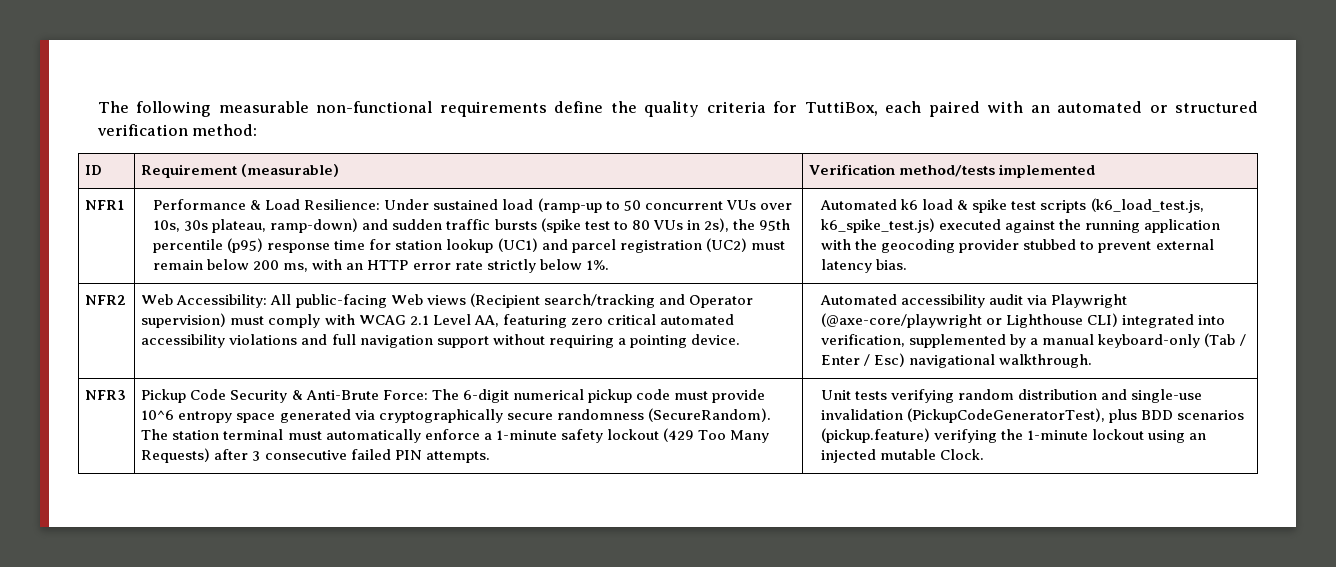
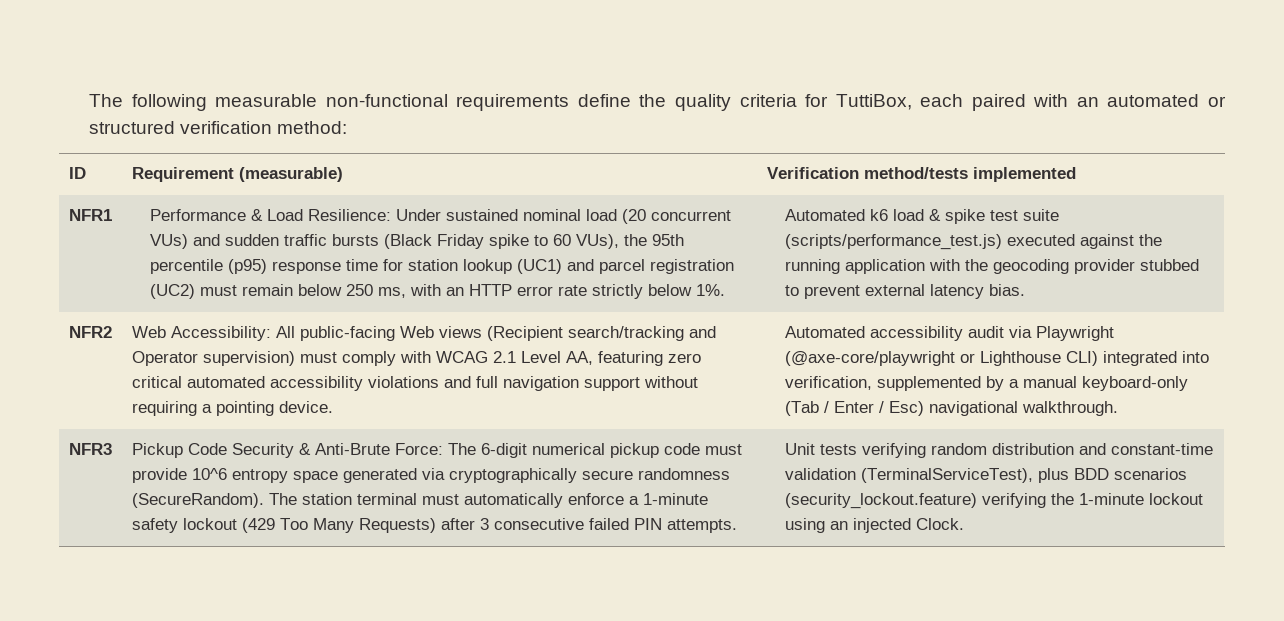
[502,198,792,213] [153,218,729,233] load (ramp-up to 50 concurrent VUs over 10s, 30s plateau, ramp-down) and sudden traffic bursts (spike test to 80 VUs in 2s), -> [522,209,731,224] [149,234,619,249] nominal load (20 concurrent VUs) and sudden traffic bursts (Black Friday spike to 60 VUs),
[253,260,280,270] 200 -> [345,284,373,296] 250
[1040,198,1204,213] [821,218,936,233] scripts (k6_load_test.js, k6_spike_test.js) -> [1022,209,1059,221] [784,234,1002,250] suite (scripts/performance_test.js)
[1131,389,1203,403] [821,408,1106,423] single-use invalidation (PickupCodeGeneratorTest), -> [1110,443,1213,455] [784,468,1033,483] constant-time validation (TerminalServiceTest),
[821,428,931,443] (pickup.feature) -> [784,493,977,509] (security_lockout.feature)
[880,449,937,460] mutable -> (911, 525) none

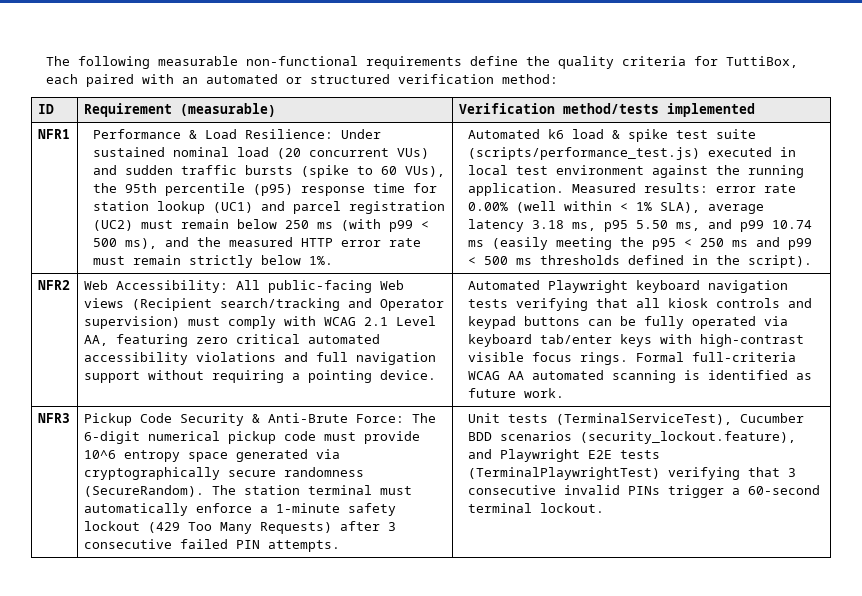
[383,234,529,249] (Black Friday spike -> [300,165,349,178] (spike
[377,284,464,298] ms, with an -> [316,219,429,232] [92,237,293,249] ms (with p99 < 500 ms), and the measured
(587, 290) none -> [92,255,181,265] must remain
[1079,234,1162,249] [784,259,1199,274] [784,284,1025,299] against the running application with the geocoding provider stubbed to prevent external latency bias. -> [779,147,796,157] [467,165,804,178] [467,183,796,196] [467,201,764,214] [467,219,812,232] [467,237,812,250] [467,255,812,268] in local test environment against the running application. Measured results: error rate 0.00% (well within < 1% SLA), average latency 3.18 ms, p95 5.50 ms, and p99 10.74 ms (easily meeting the p95 < 250 ms and p99 < 500 ms thresholds defined in the script).
[869,326,1114,341] [784,351,1209,366] [784,376,1188,391] [784,401,1118,416] accessibility audit via Playwright (@axe-core/playwright or Lighthouse CLI) integrated into verification, supplemented by a manual keyboard-only (Tab / Enter / Esc) navigational walkthrough. -> [547,280,788,293] [467,298,812,311] [467,316,788,329] [467,334,804,347] [467,352,796,365] [467,370,812,383] [467,388,564,398] Playwright keyboard navigation tests verifying that all kiosk controls and keypad buttons can be fully operated via keyboard tab/enter keys with high-contrast visible focus rings. Formal full-criteria WCAG AA automated scanning is identified as future work.
[861,443,1213,458] [784,468,1187,483] [784,493,1203,509] [784,518,964,533] verifying random distribution and constant-time validation (TerminalServiceTest), plus BDD scenarios (security_lockout.feature) verifying the 1-minute lockout using an injected Clock. -> [555,413,804,425] [467,431,796,444] [467,449,660,462] [467,467,796,480] [467,485,820,498] [467,503,604,513] (TerminalServiceTest), Cucumber BDD scenarios (security_lockout.feature), and Playwright E2E tests (TerminalPlaywrightTest) verifying that 3 consecutive invalid PINs trigger a 60-second terminal lockout.

